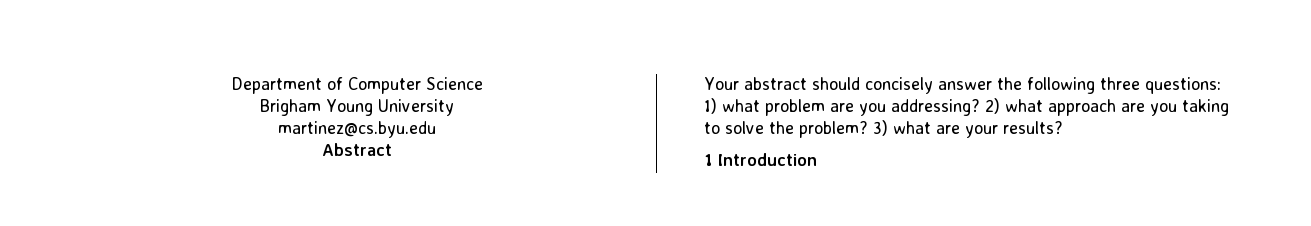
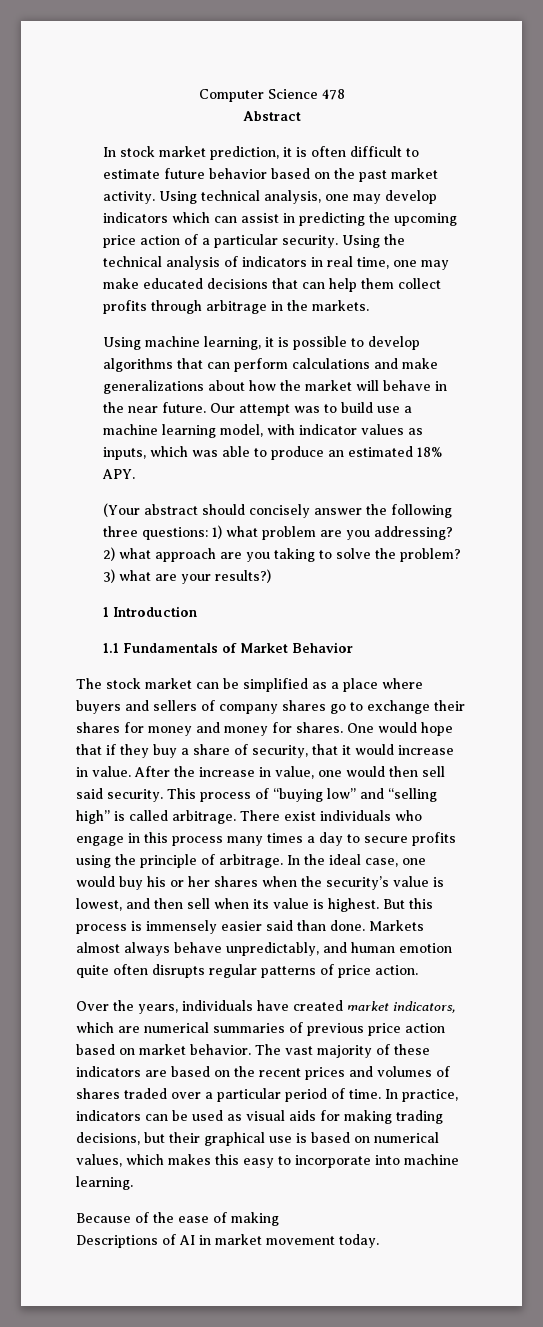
[231,77,343,94] Department of -> (198, 95) none
[260,99,454,116] [278,121,436,138] [322,143,392,156] [703,77,739,90] // Brigham Young University // martinez@cs.byu.edu // Abstract // Your -> [321,89,345,100] [242,111,301,121] [102,146,419,160] [102,168,438,182] [102,190,437,204] [102,212,457,226] [102,234,405,248] [102,256,449,270] [102,278,441,292] [102,300,369,314] [102,336,420,350] [102,358,438,372] [102,380,447,394] [102,402,412,416] [102,424,423,438] [102,446,442,460] [101,469,135,479] [102,503,140,517] 478 // Abstract // In stock market prediction, it is often difficult to estimate future behavior based on the past market activity. Using technical analysis, one may develop indicators which can assist in predicting the upcoming price action of a particular security. Using the technical analysis of indicators in real time, one may make educated decisions that can help them collect profits through arbitrage in the markets. // Using machine learning, it is possible to develop algorithms that can perform calculations and make generalizations about how the market will behave in the near future. Our attempt was to build use a machine learning model, with indicator values as inputs, which was able to produce an estimated 18% APY. // (Your
[1002,121,1063,134] results? -> [214,569,271,583] results?)
(817, 159) none -> [102,642,353,653] [76,678,423,692] [76,700,465,714] [76,722,453,736] [76,744,454,758] [76,766,445,779] [76,788,437,802] [76,810,422,824] [76,832,456,846] [76,854,426,868] [76,876,444,890] [76,898,433,912] [76,920,424,934] [76,942,452,956] [76,964,418,978] [76,1000,456,1014] [76,1022,445,1036] [76,1044,430,1058] [76,1066,450,1080] [76,1088,458,1102] [76,1110,443,1124] [76,1132,439,1146] [76,1154,459,1168] [76,1176,133,1190] [76,1212,279,1226] [76,1234,379,1248] // 1.1 Fundamentals of Market Behavior // The stock market can be simplified as a place where buyers and sellers of company shares go to exchange their shares for money and money for shares. One would hope that if they buy a share of security, that it would increase in value. After the increase in value, one would then sell said security. This process of “buying low” and “selling high” is called arbitrage. There exist individuals who engage in this process many times a day to secure profits using the principle of arbitrage. In the ideal case, one would buy his or her shares when the security’s value is lowest, and then sell when its value is highest. But this process is immensely easier said than done. Markets almost always behave unpredictably, and human emotion quite often disrupts regular patterns of price action. // Over the years, individuals have created market indicators, which are numerical summaries of previous price action based on market behavior. The vast majority of these indicators are based on the recent prices and volumes of shares traded over a particular period of time. In practice, indicators can be used as visual aids for making trading decisions, but their graphical use is based on numerical values, which makes this easy to incorporate into machine learning. // Because of the ease of making // Descriptions of AI in market movement today.

